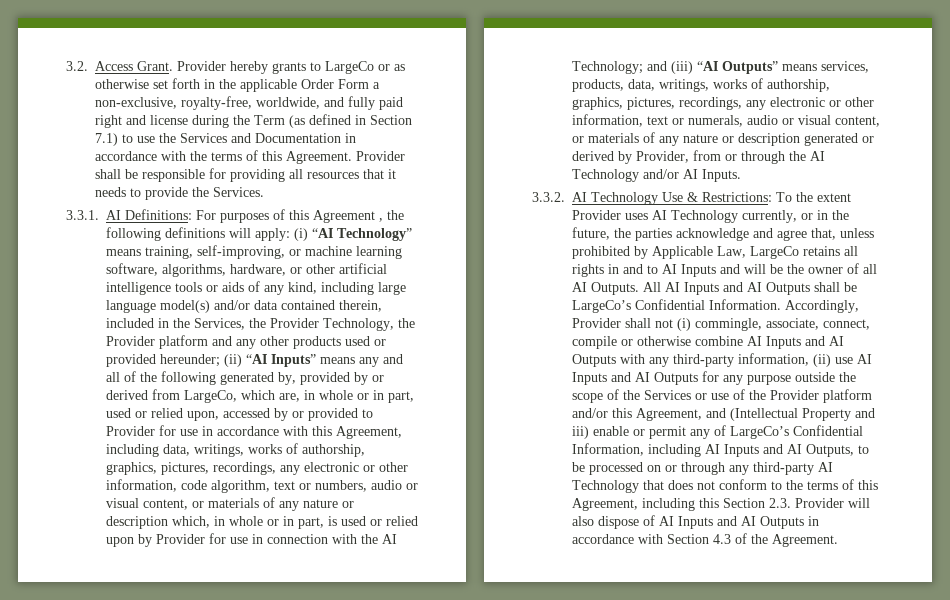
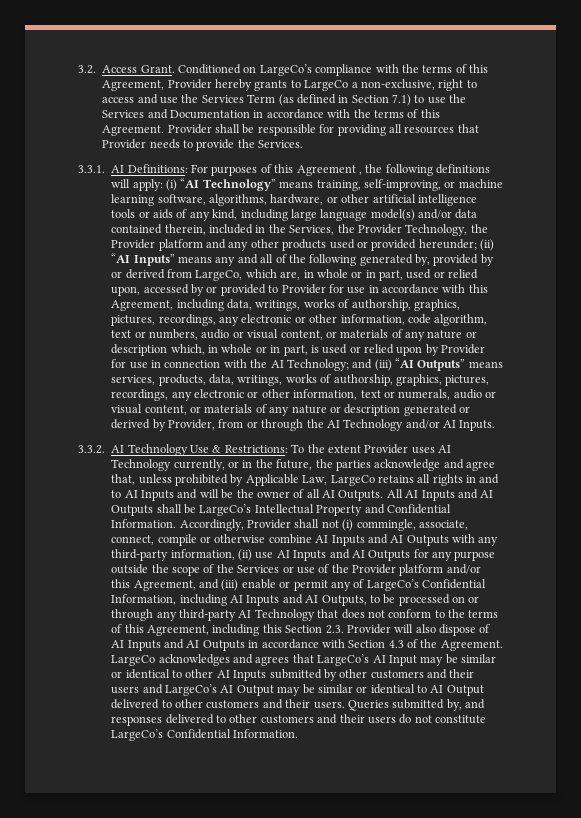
(173, 66) none -> [178,64,488,76] [102,80,165,91] Conditioned on LargeCo’s compliance with the terms of this Agreement,
[378,64,405,71] [95,78,380,92] [95,96,403,110] [95,115,250,128] or as otherwise set forth in the applicable Order Form a non-exclusive, royalty-free, worldwide, and fully paid right and license during the -> [351,79,477,91] [102,94,244,104] a non-exclusive, right to access and use the Services
[388,169,396,179] it -> [102,139,147,149] Provider
(631, 306) none -> [254,504,385,516] Intellectual Property and
[730,408,875,421] [572,426,589,439] (Intellectual Property and iii) -> [221,579,239,591] (iii)
(838, 540) none -> [111,654,496,666] [111,669,475,681] [111,684,484,696] [111,699,485,711] [111,714,486,726] [111,729,298,741] LargeCo acknowledges and agrees that LargeCo’s AI Input may be similar or identical to other AI Inputs submitted by other customers and their users and LargeCo’s AI Output may be similar or identical to AI Output delivered to other customers and their users. Queries submitted by, and responses delivered to other customers and their users do not constitute LargeCo’s Confidential Information.

